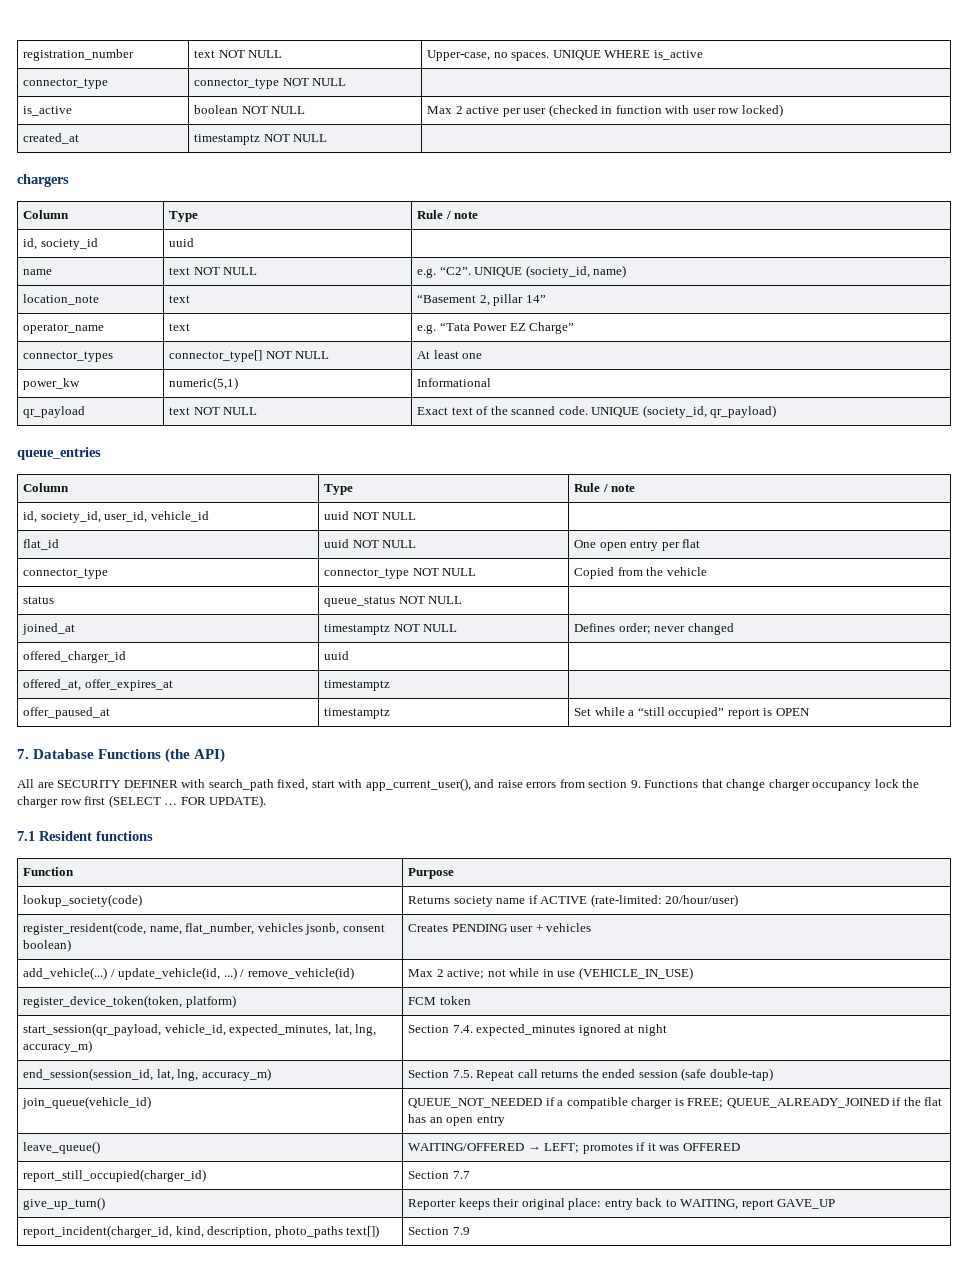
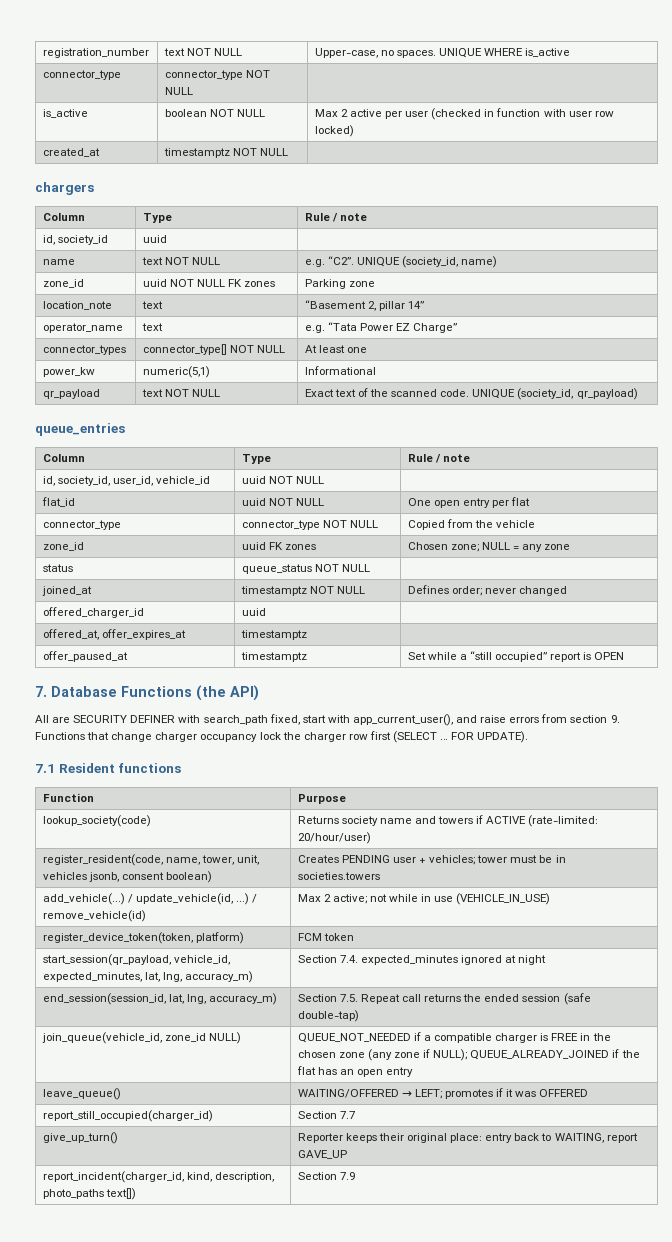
(627, 271) none -> [42,279,84,288] [142,279,276,287] [304,279,375,289] // zone_id | uuid NOT NULL FK zones | Parking zone
(707, 571) none -> [42,542,84,551] [241,542,316,550] [407,542,571,552] // zone_id | uuid FK zones | Chosen zone; NULL = any zone
(526, 901) none -> [415,816,474,824] and towers
[185,923,255,935] flat_number, -> [201,855,260,865] tower, unit,
[546,923,592,932] vehicles -> [429,855,566,865] [297,872,380,880] vehicles; tower must be in societies.towers
[22,1096,152,1109] join_queue(vehicle_id) -> [41,1032,241,1044] join_queue(vehicle_id, zone_id NULL)
[687,1098,724,1108] FREE; -> [551,1033,611,1041] [297,1049,468,1061] FREE in the chosen zone (any zone if NULL);

